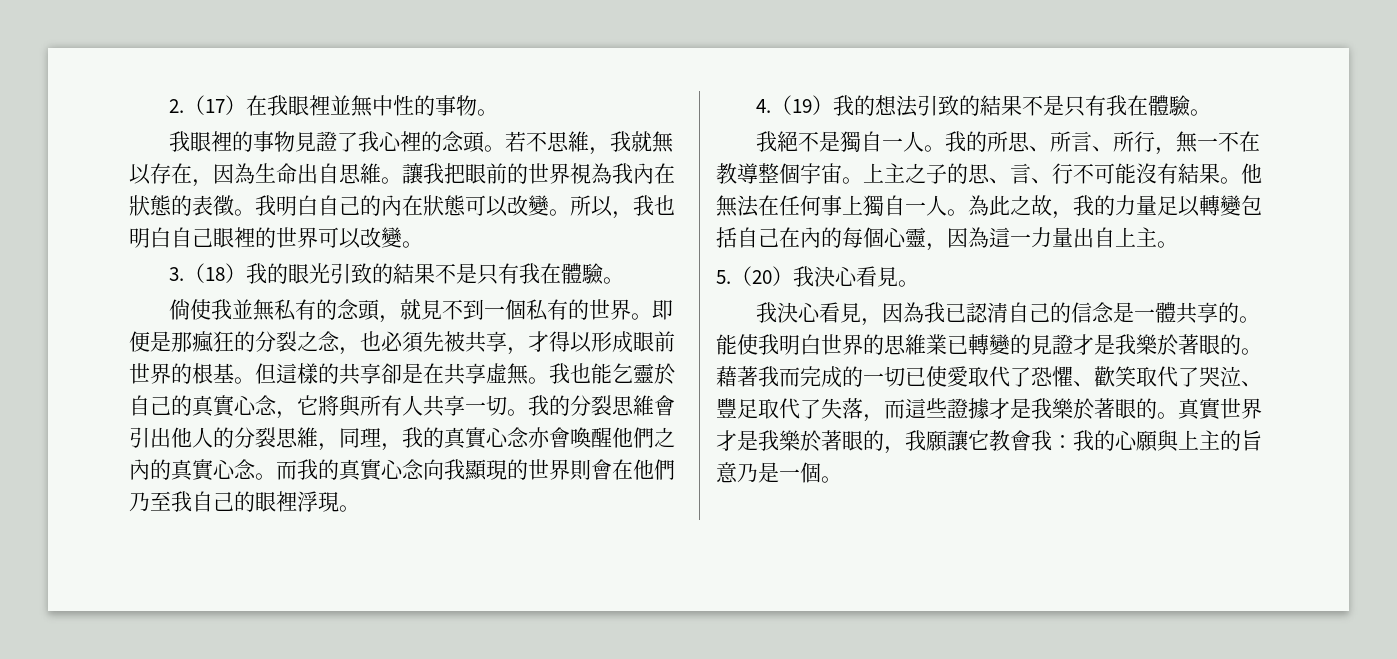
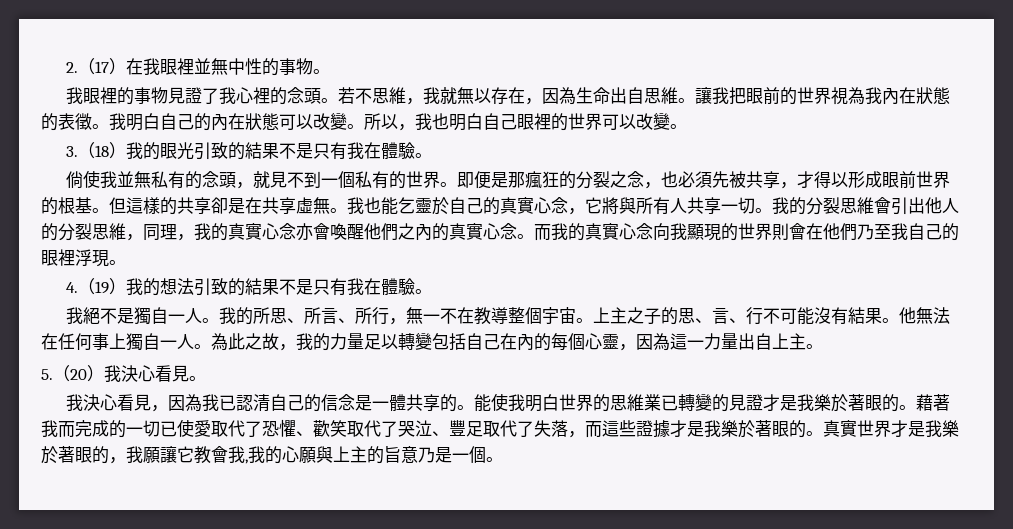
[1052,434,1073,448] ： -> [245,459,248,464] ,

